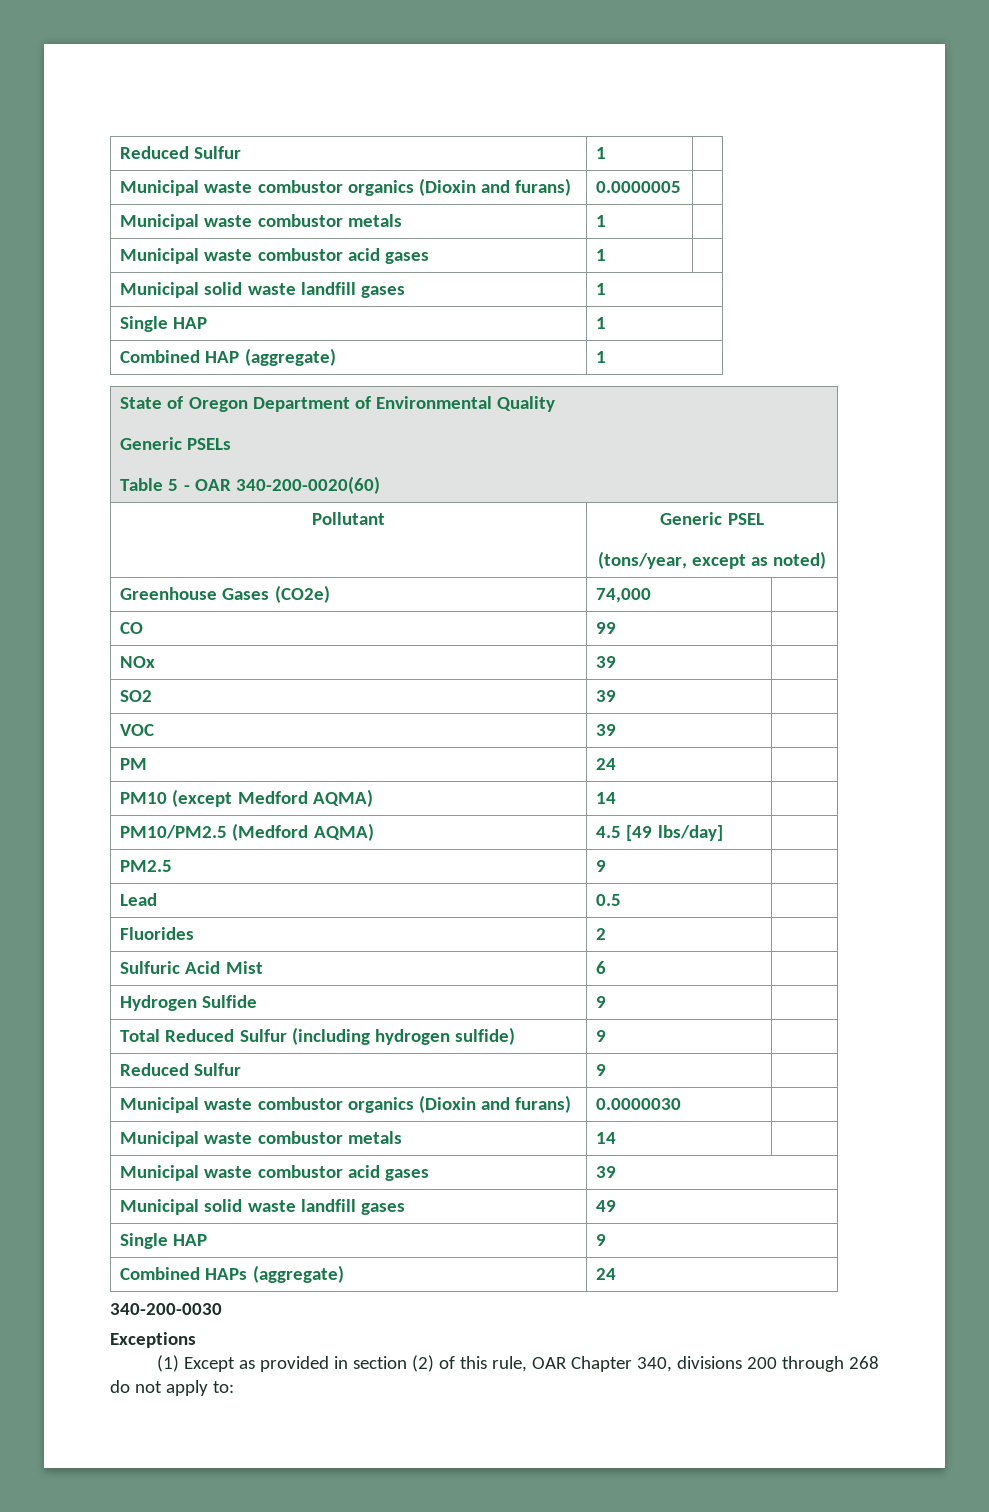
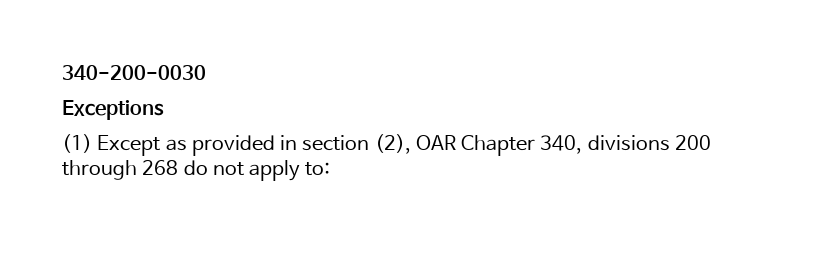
[120,146,242,159] [596,147,607,159] [120,178,572,196] [596,181,682,193] [120,214,402,230] [596,215,607,227] [120,248,429,264] [596,249,607,261] [120,282,405,298] [596,283,607,295] [120,316,208,332] [596,317,607,329] [120,348,336,366] [596,351,607,363] [120,396,556,412] [120,437,232,450] [120,476,380,494] [312,512,385,525] [660,512,764,525] [597,551,827,569] [120,585,330,603] [596,588,652,603] [120,622,144,634] [596,622,617,634] [120,656,156,668] [596,656,617,668] [120,690,153,702] [596,690,617,702] [120,724,155,736] [596,724,617,736] [120,758,148,770] [596,758,617,770] [120,789,373,807] [596,792,617,804] [120,823,374,841] [596,825,723,841] [120,860,173,872] [596,860,607,872] [120,893,158,906] [596,894,622,906] [120,927,195,940] [596,928,607,940] [120,961,263,974] [596,961,607,974] [120,995,258,1011] [596,996,607,1008] [120,1027,515,1045] [596,1030,607,1042] [120,1063,242,1076] [596,1064,607,1076] [120,1095,572,1113] [596,1098,682,1110] [120,1131,402,1147] [596,1132,617,1144] [120,1165,429,1181] [596,1166,617,1178] [120,1199,405,1215] [596,1200,617,1212] [120,1233,208,1249] [596,1234,607,1246] [120,1265,344,1283] [596,1268,617,1280] Reduced Sulfur | 1 | // Municipal waste combustor organics (Dioxin and furans) | 0.0000005 | // Municipal waste combustor metals | 1 | // Municipal waste combustor acid gases | 1 | // Municipal solid waste landfill gases | 1 // Single HAP | 1 // Combined HAP (aggregate) | 1 // State of Oregon Department of Environmental Quality // Generic PSELs // Table 5 - OAR 340-200-0020(60) // Pollutant | Generic PSEL // (tons/year, except as noted) // Greenhouse Gases (CO2e) | 74,000 | // CO | 99 | // NOx | 39 | // SO2 | 39 | // VOC | 39 | // PM | 24 | // PM10 (except Medford AQMA) | 14 | // PM10/PM2.5 (Medford AQMA) | 4.5 [49 lbs/day] | // PM2.5 | 9 | // Lead | 0.5 | // Fluorides | 2 | // Sulfuric Acid Mist | 6 | // Hydrogen Sulfide | 9 | // Total Reduced Sulfur (including hydrogen sulfide) | 9 | // Reduced Sulfur | 9 | // Municipal waste combustor organics (Dioxin and furans) | 0.0000030 | // Municipal waste combustor metals | 14 | // Municipal waste combustor acid gases | 39 // Municipal solid waste landfill gases | 49 // Single HAP | 9 // Combined HAPs (aggregate) | 24 // -> (62, 72) none
[412,1355,528,1372] (2) of this rule, -> [374,134,411,154] (2),

